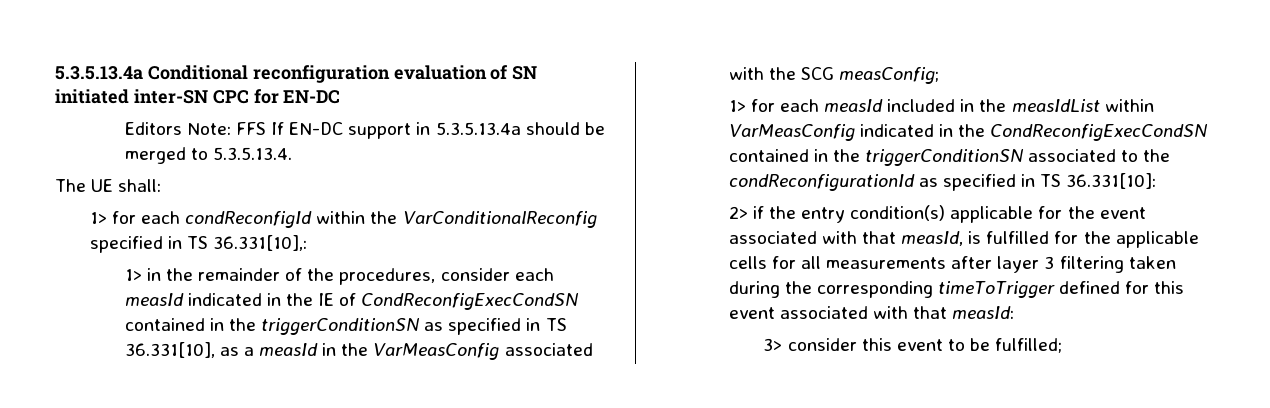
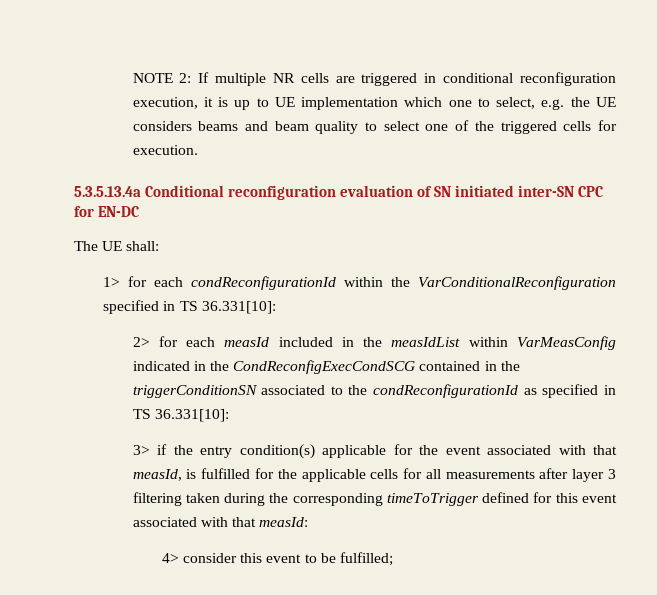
(55, 73) none -> [132,72,616,86] [132,97,616,110] [132,120,617,134] [132,145,198,155] NOTE 2: If multiple NR cells are triggered in conditional reconfiguration execution, it is up to UE implementation which one to select, e.g. the UE considers beams and beam quality to select one of the triggered cells for execution. //
[124,122,605,139] [124,147,292,164] // Editors Note: FFS If EN-DC support in 5.3.5.13.4a should be merged to 5.3.5.13.4. -> (140, 211) none
[185,211,313,228] condReconfigId -> [191,276,337,290] condReconfigurationId
[402,211,597,228] [89,235,308,253] [124,268,554,285] [124,293,580,310] [124,318,567,335] [124,342,593,360] [728,67,939,84] [728,100,746,112] VarConditionalReconfig specified in TS 36.331[10],: // 1> in the remainder of the procedures, consider each measId indicated in the IE of CondReconfigExecCondSN contained in the triggerConditionSN as specified in TS 36.331[10], as a measId in the VarMeasConfig associated with the SCG measConfig; // 1> -> [417,276,616,290] [103,300,276,314] [132,337,150,347] VarConditionalReconfiguration specified in TS 36.331[10]: // 2>
[990,124,1209,141] CondReconfigExecCondSN -> [233,360,416,374] CondReconfigExecCondSCG
[728,206,748,219] 2> -> [132,445,150,455] 3>
[763,338,783,351] 3> -> [161,553,179,563] 4>

